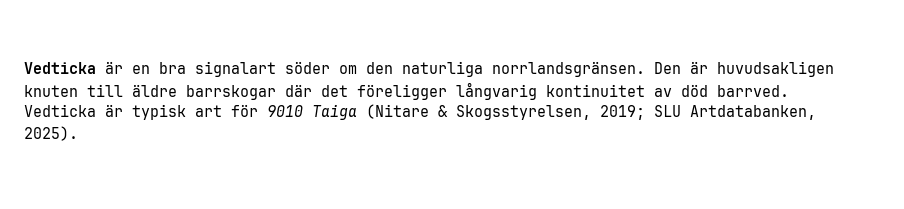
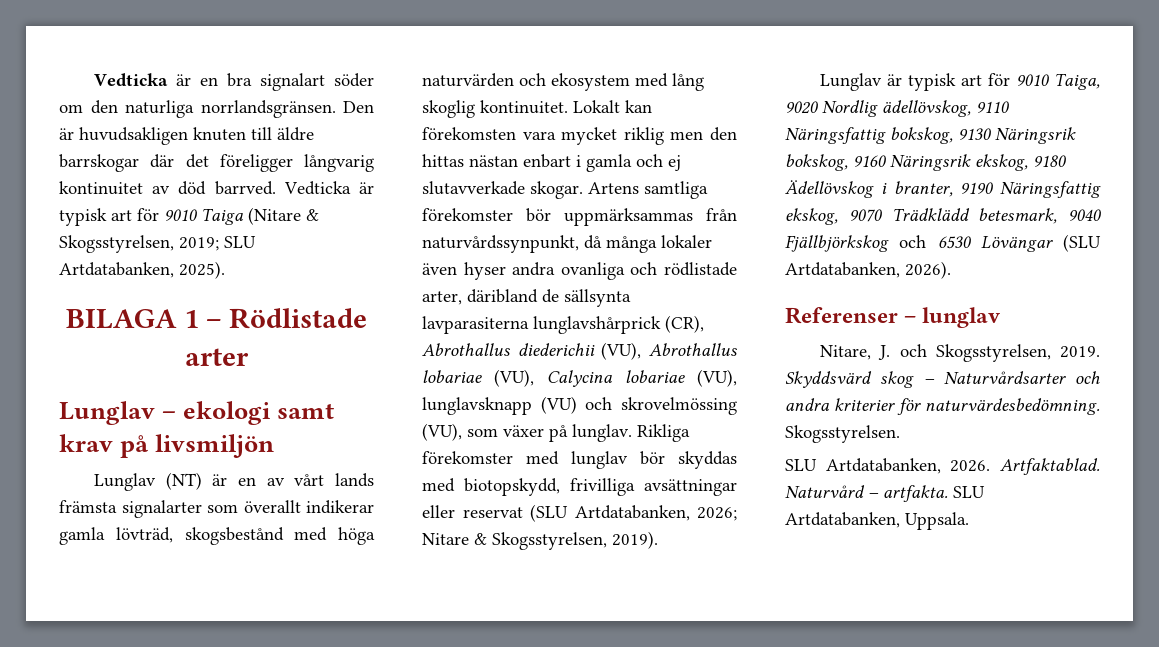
(78, 133) none -> [65,308,368,329] [185,348,249,366] [59,401,335,425] [59,434,275,458] [94,472,374,491] [59,500,374,518] [59,527,375,545] [422,73,704,91] [422,100,652,118] [422,127,737,145] [422,154,681,172] [422,181,708,199] [422,208,737,226] [422,235,712,253] [422,262,737,280] [422,289,631,307] [422,315,704,334] [422,342,737,360] [422,369,737,387] [422,396,737,415] [422,423,690,442] [422,451,737,469] [422,478,737,496] [422,504,737,522] [422,531,658,550] [820,73,1100,91] [785,100,1010,117] [785,127,1076,144] [785,154,1067,171] [785,180,1101,198] [785,208,1102,225] [785,234,1101,252] [785,261,951,279] [785,307,1002,328] [820,344,1100,362] [785,371,1100,388] [785,398,1100,415] [785,425,900,443] [785,458,1100,475] [785,485,985,502] [785,512,969,530] // BILAGA 1 – Rödlistade arter // Lunglav – ekologi samt krav på livsmiljön // Lunglav (NT) är en av vårt lands främsta signalarter som överallt indikerar gamla lövträd, skogsbestånd med höga naturvärden och ekosystem med lång skoglig kontinuitet. Lokalt kan förekomsten vara mycket riklig men den hittas nästan enbart i gamla och ej slutavverkade skogar. Artens samtliga förekomster bör uppmärksammas från naturvårdssynpunkt, då många lokaler även hyser andra ovanliga och rödlistade arter, däribland de sällsynta lavparasiterna lunglavshårprick (CR), Abrothallus diederichii (VU), Abrothallus lobariae (VU), Calycina lobariae (VU), lunglavsknapp (VU) och skrovelmössing (VU), som växer på lunglav. Rikliga förekomster med lunglav bör skyddas med biotopskydd, frivilliga avsättningar eller reservat (SLU Artdatabanken, 2026; Nitare & Skogsstyrelsen, 2019). // Lunglav är typisk art för 9010 Taiga, 9020 Nordlig ädellövskog, 9110 Näringsfattig bokskog, 9130 Näringsrik bokskog, 9160 Näringsrik ekskog, 9180 Ädellövskog i branter, 9190 Näringsfattig ekskog, 9070 Trädklädd betesmark, 9040 Fjällbjörkskog och 6530 Lövängar (SLU Artdatabanken, 2026). // Referenser – lunglav // Nitare, J. och Skogsstyrelsen, 2019. Skyddsvärd skog – Naturvårdsarter och andra kriterier för naturvärdesbedömning. Skogsstyrelsen. // SLU Artdatabanken, 2026. Artfaktablad. Naturvård – artfakta. SLU Artdatabanken, Uppsala.

